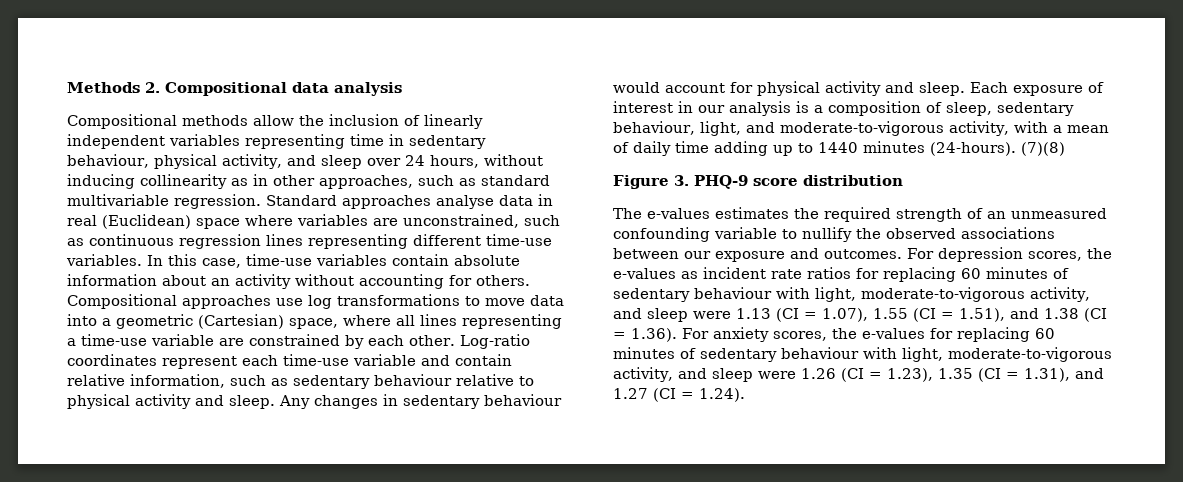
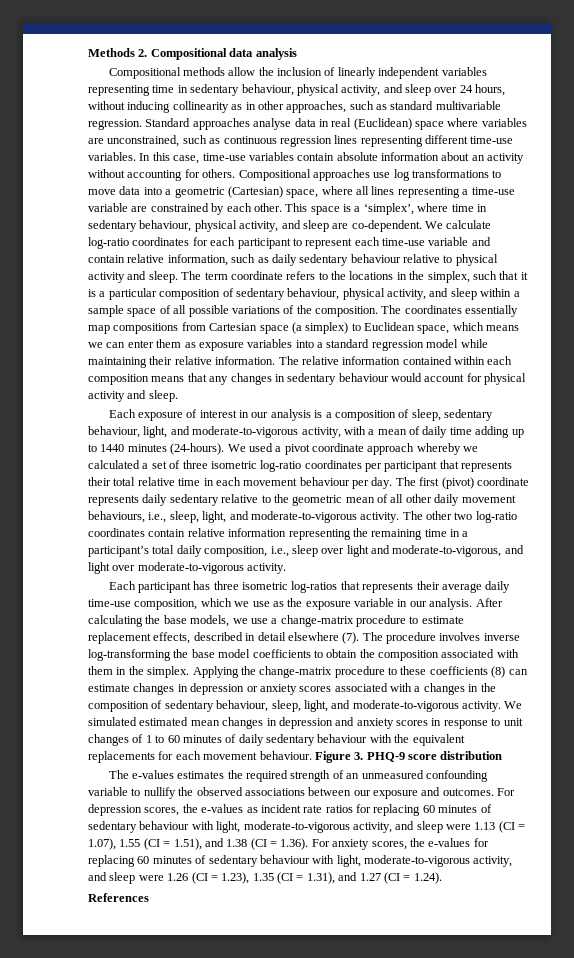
[459,334,530,349] [67,354,157,366] Log-ratio coordinates -> [285,203,487,215] [88,220,492,232] [88,237,302,249] This space is a ‘simplex’, where time in sedentary behaviour, physical activity, and sleep are co-dependent. We calculate log-ratio coordinates for each participant to
(288, 382) none -> [271,254,297,266] daily
[279,395,310,409] Any -> [181,271,528,283] [88,288,520,300] [88,305,519,317] [88,322,520,334] [88,339,488,351] [88,356,513,368] [88,373,229,385] The term coordinate refers to the locations in the simplex, such that it is a particular composition of sedentary behaviour, physical activity, and sleep within a sample space of all possible variations of the composition. The coordinates essentially map compositions from Cartesian space (a simplex) to Euclidean space, which means we can enter them as exposure variables into a standard regression model while maintaining their relative information. The relative information contained within each composition means that any
(965, 89) none -> (178, 396) //
[1021,142,1065,156] (7)(8) // -> [227,443,479,455] [88,460,513,472] [88,477,529,489] [88,494,516,506] [88,511,517,523] [88,528,469,540] [88,545,524,557] [88,562,287,574] [108,581,511,593] [88,598,503,610] [88,615,464,627] [88,632,520,644] [88,649,519,661] [88,666,528,678] [88,683,496,695] [88,700,523,712] [88,717,523,729] [88,734,465,746] [88,751,312,763] We used a pivot coordinate approach whereby we calculated a set of three isometric log-ratio coordinates per participant that represents their total relative time in each movement behaviour per day. The first (pivot) coordinate represents daily sedentary relative to the geometric mean of all other daily movement behaviours, i.e., sleep, light, and moderate-to-vigorous activity. The other two log-ratio coordinates contain relative information representing the remaining time in a participant’s total daily composition, i.e., sleep over light and moderate-to-vigorous, and light over moderate-to-vigorous activity. // Each participant has three isometric log-ratios that represents their average daily time-use composition, which we use as the exposure variable in our analysis. After calculating the base models, we use a change-matrix procedure to estimate replacement effects, described in detail elsewhere (7). The procedure involves inverse log-transforming the base model coefficients to obtain the composition associated with them in the simplex. Applying the change-matrix procedure to these coefficients (8) can estimate changes in depression or anxiety scores associated with a changes in the composition of sedentary behaviour, sleep, light, and moderate-to-vigorous activity. We simulated estimated mean changes in depression and anxiety scores in response to unit changes of 1 to 60 minutes of daily sedentary behaviour with the equivalent replacements for each movement behaviour.
(745, 395) none -> [88,893,149,902] // References

